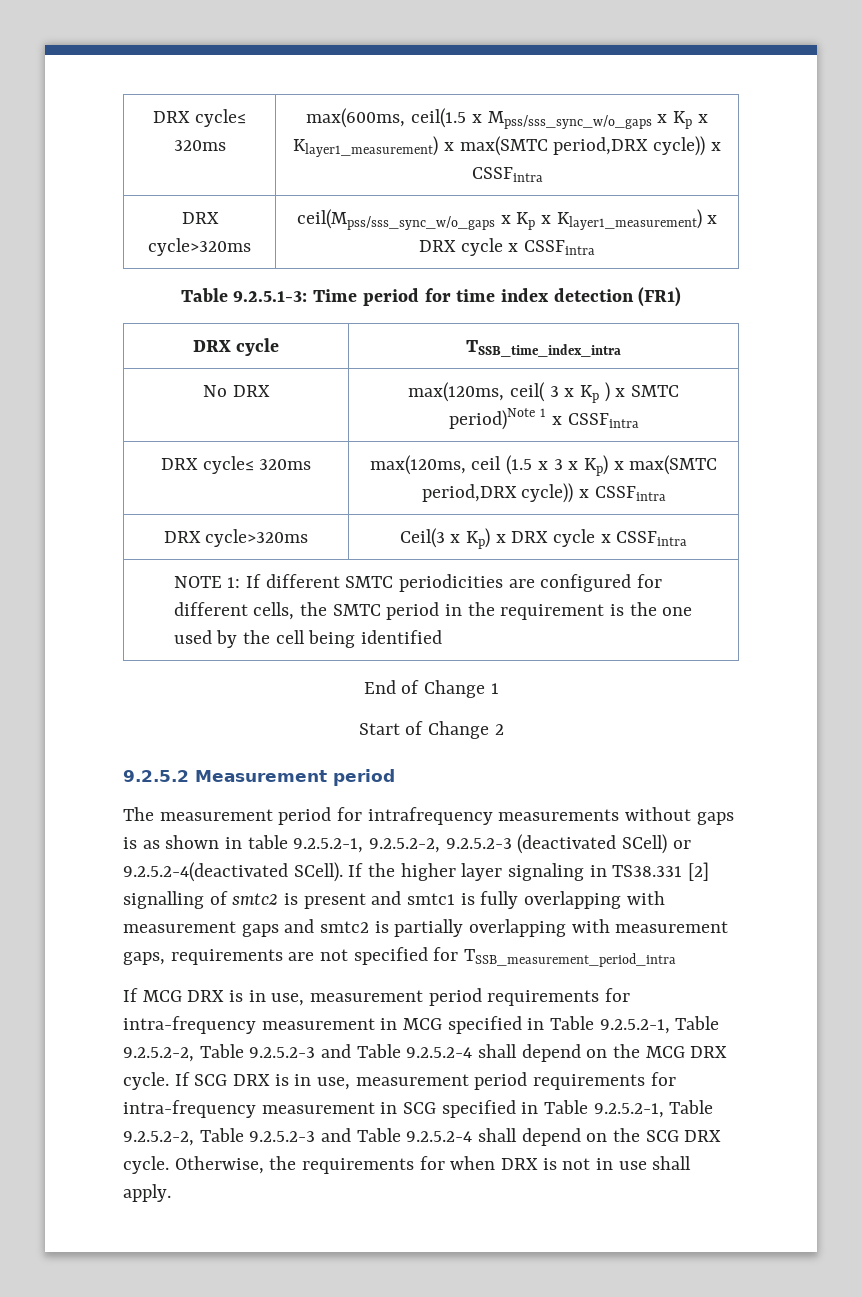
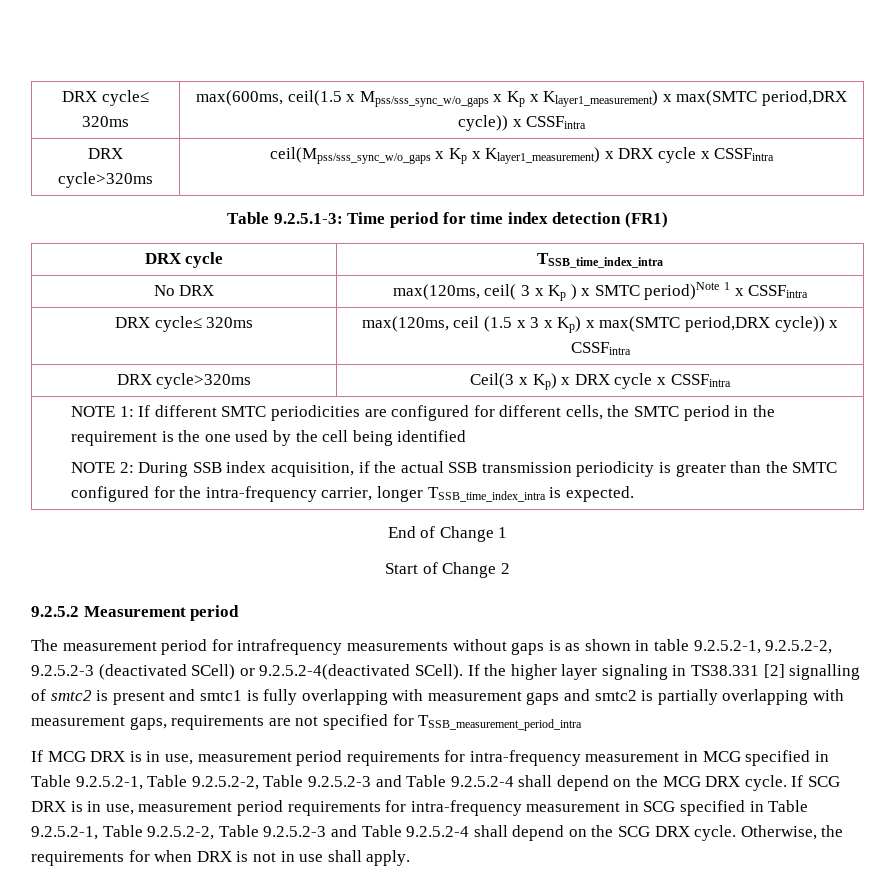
(442, 637) none -> [70,461,838,477] [70,486,634,502] // NOTE 2: During SSB index acquisition, if the actual SSB transmission periodicity is greater than the SMTC configured for the intra-frequency carrier, longer TSSB_time_index_intra is expected.

